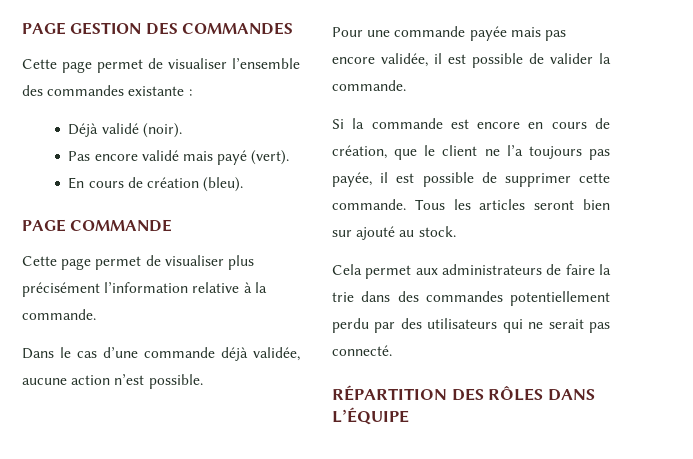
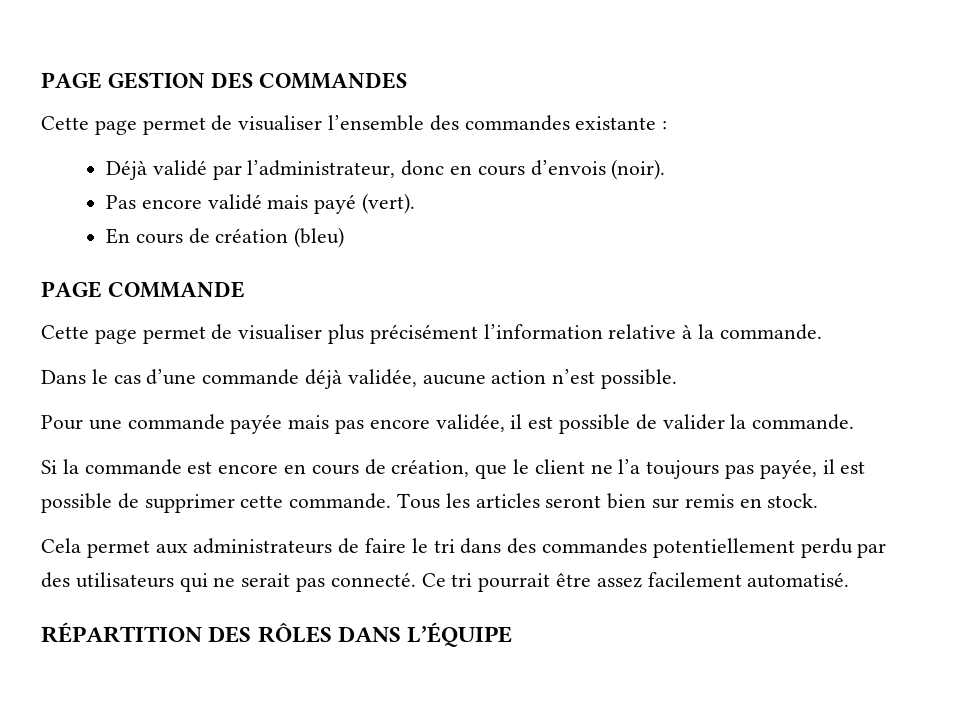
(139, 128) none -> [212,160,606,180] par l’administrateur, donc en cours d’envois
[203,177,244,192] (bleu). -> [294,227,345,248] (bleu)
[356,226,415,240] ajouté au -> [684,494,762,508] remis en
[599,264,611,275] [332,292,354,302] la trie -> [411,538,455,553] le tri
(392, 350) none -> [421,572,850,592] Ce tri pourrait être assez facilement automatisé.

